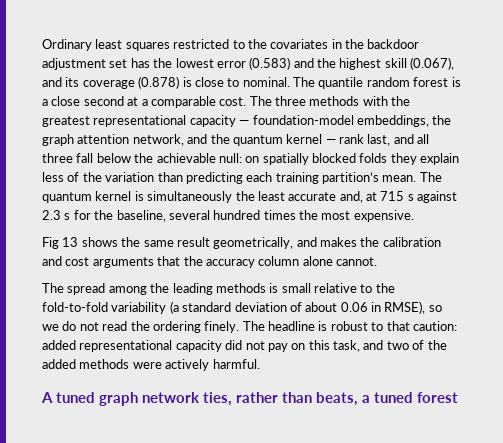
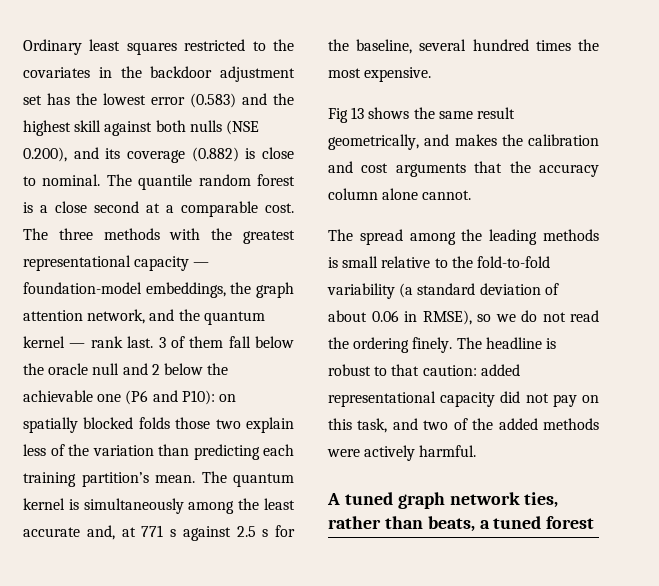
[410,57,455,70] (0.067), -> [104,120,259,136] [23,147,67,162] against both nulls (NSE 0.200),
[138,76,180,89] (0.878) -> [191,147,239,162] (0.882)
[367,134,430,146] [42,153,242,163] last, and all three fall below the achievable null: -> [127,336,294,348] [23,363,229,375] [23,390,215,405] last. 3 of them fall below the oracle null and 2 below the achievable one (P6 and P10):
[390,153,417,165] they -> [175,417,241,429] those two
(233, 197) none -> [188,501,235,514] among
[380,191,405,201] 715 -> [141,525,164,537] 771
[42,210,61,220] 2.3 -> [236,526,256,537] 2.5

